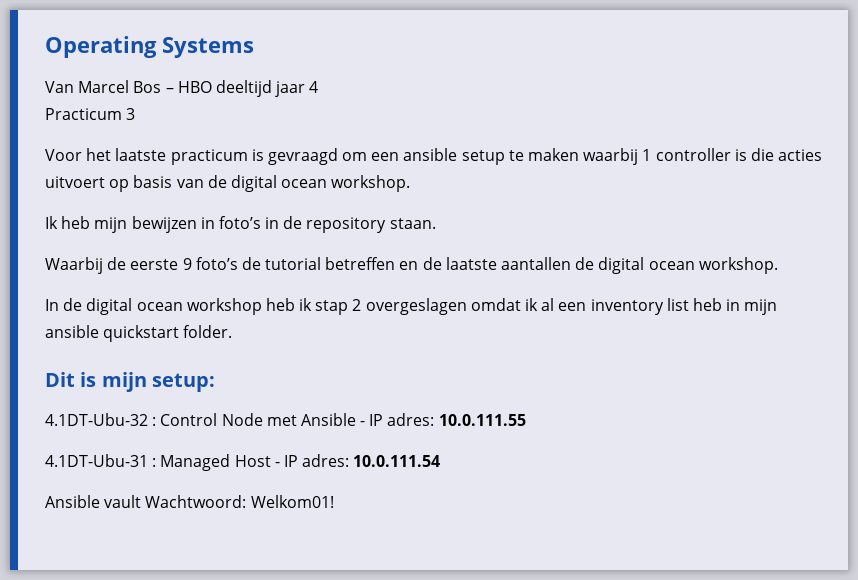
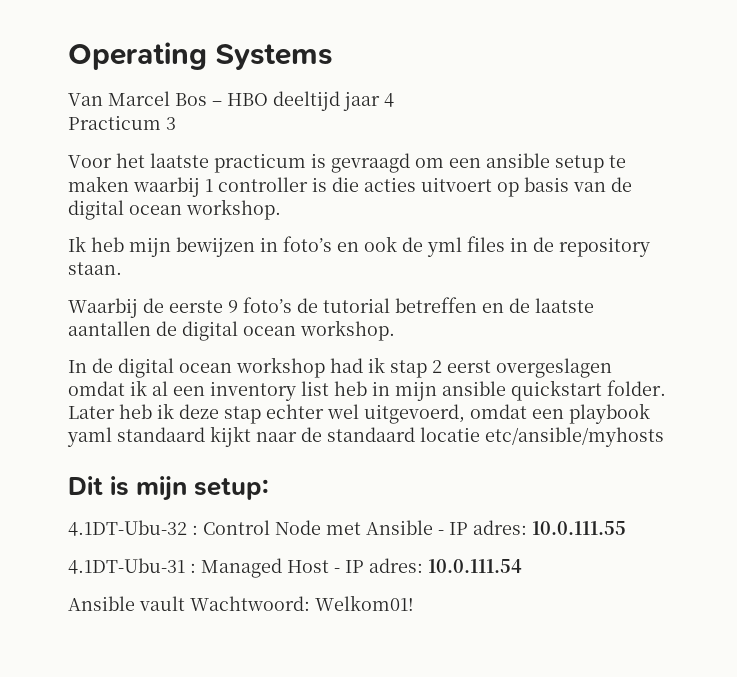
(261, 222) none -> [337,236,505,257] en ook de yml files
[265,298,295,311] heb -> [330,358,363,373] had
(362, 305) none -> [447,360,491,373] eerst
(233, 331) none -> [68,403,650,424] [67,426,664,447] Later heb ik deze stap echter wel uitgevoerd, omdat een playbook yaml standaard kijkt naar de standaard locatie etc/ansible/myhosts

